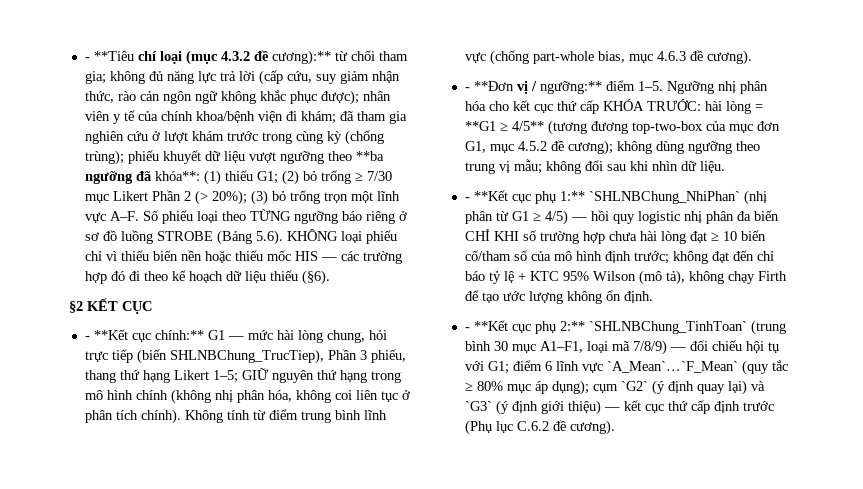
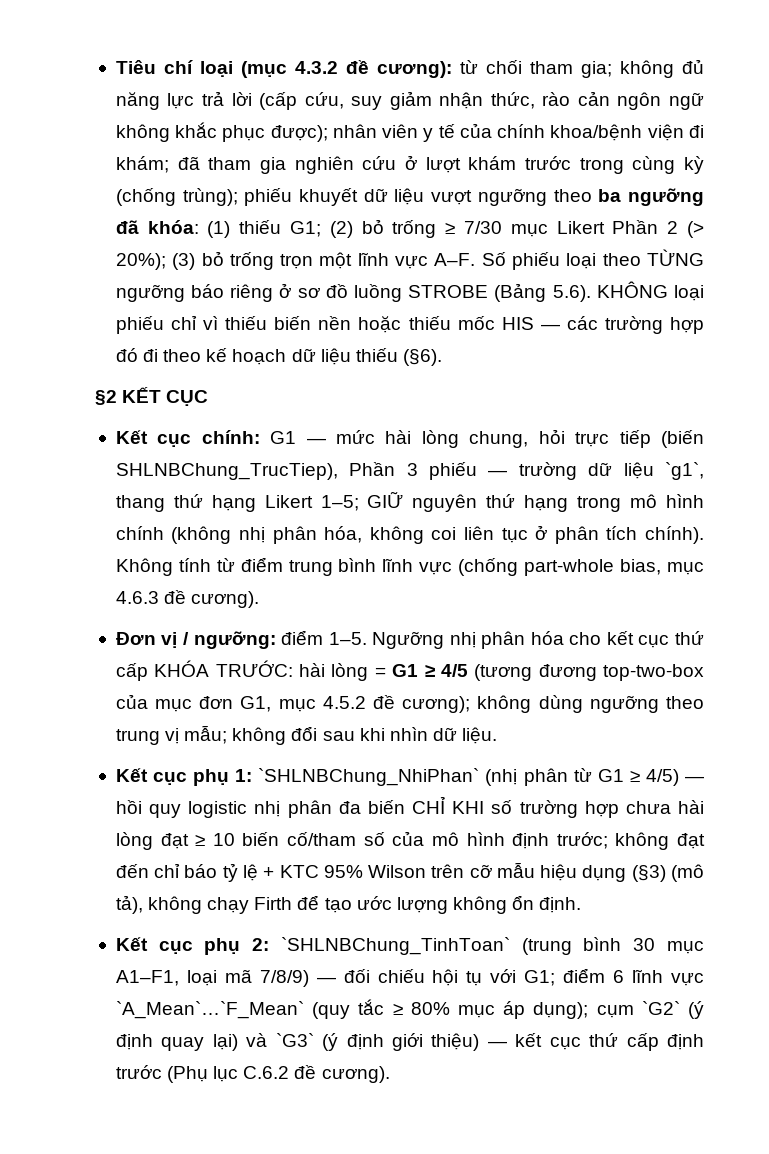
[84,51,134,61] - **Tiêu -> [115,60,156,74] Tiêu
[271,50,331,65] cương):** -> [376,61,452,78] cương):
[355,151,384,161] **ba -> [598,189,622,202] ba
[154,171,200,181] khóa**: -> [147,220,199,234] khóa:
[84,329,204,342] - **Kết cục chính:** -> [115,430,260,447] Kết cục chính:
[370,349,406,363] phiếu, -> [429,462,704,480] phiếu — trường dữ liệu `g1`,
[464,81,514,91] - **Đơn -> [115,632,156,645] Đơn
[539,81,602,94] ngưỡng:** -> [193,631,276,649] ngưỡng:
[464,121,544,131] **G1 ≥ 4/5** -> [392,664,468,677] G1 ≥ 4/5
[464,190,585,204] - **Kết cục phụ 1:** -> [115,768,253,786] Kết cục phụ 1:
(636, 276) none -> [431,862,666,882] trên cỡ mẫu hiệu dụng (§3)
[464,320,585,334] - **Kết cục phụ 2:** -> [115,937,270,955] Kết cục phụ 2:

